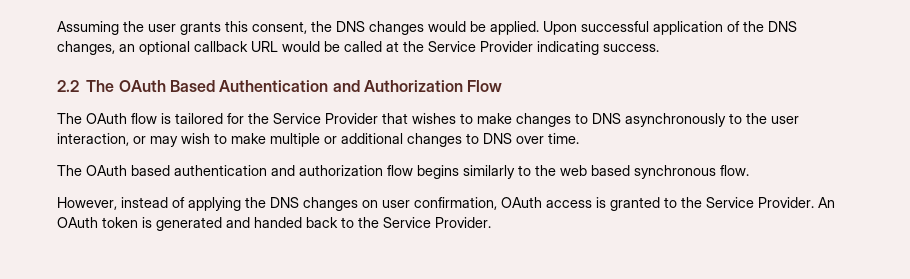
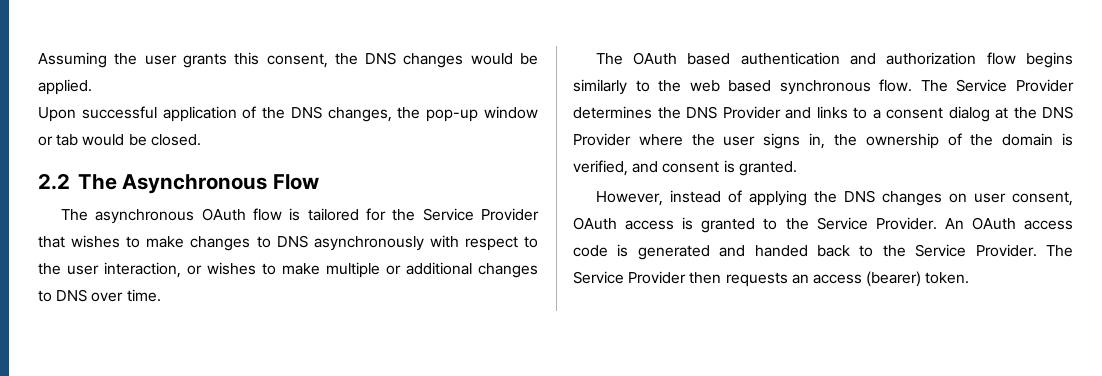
(539, 28) none -> (92, 87) //
[119,41,659,55] [57,80,463,92] an optional callback URL would be called at the Service Provider indicating success. // 2.2 The OAuth Based Authentication and Authorization -> [397,106,538,122] [38,134,201,146] [38,173,268,194] the pop-up window or tab would be closed. // 2.2 The Asynchronous
(82, 118) none -> [95,209,195,224] asynchronous
(726, 120) none -> [429,235,518,251] with respect
[150,133,210,147] may wish -> [207,262,256,275] wishes
(749, 170) none -> [920,79,1074,92] [573,106,1073,122] [573,133,1073,149] [573,160,797,176] The Service Provider determines the DNS Provider and links to a consent dialog at the DNS Provider where the user signs in, the ownership of the domain is verified, and consent is granted.
[414,197,497,210] confirmation, -> [1012,191,1074,206] consent,
[102,217,138,228] token -> [1024,220,1073,230] [573,245,608,257] access code
(491, 222) none -> [1046,245,1073,257] [573,271,970,287] The Service Provider then requests an access (bearer) token.

